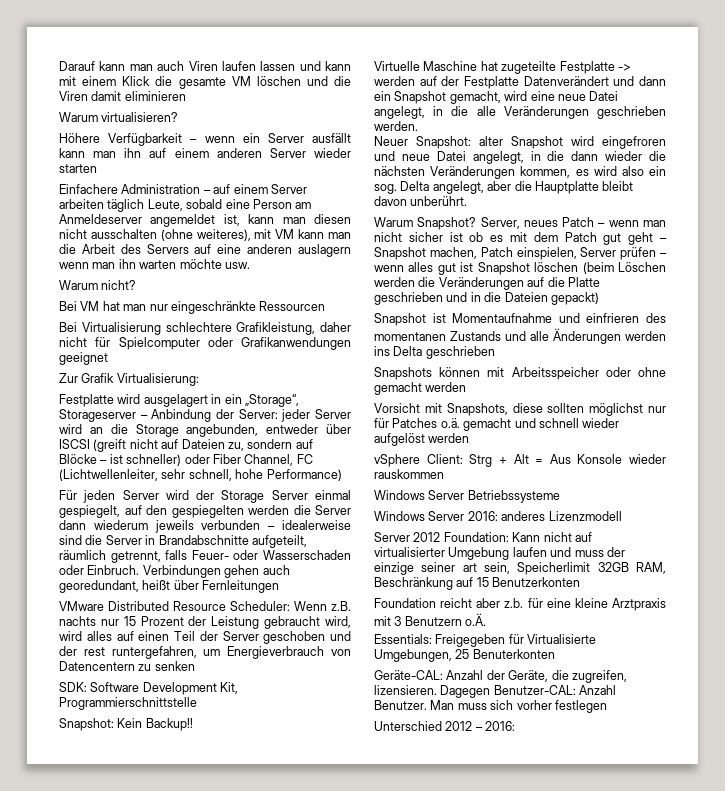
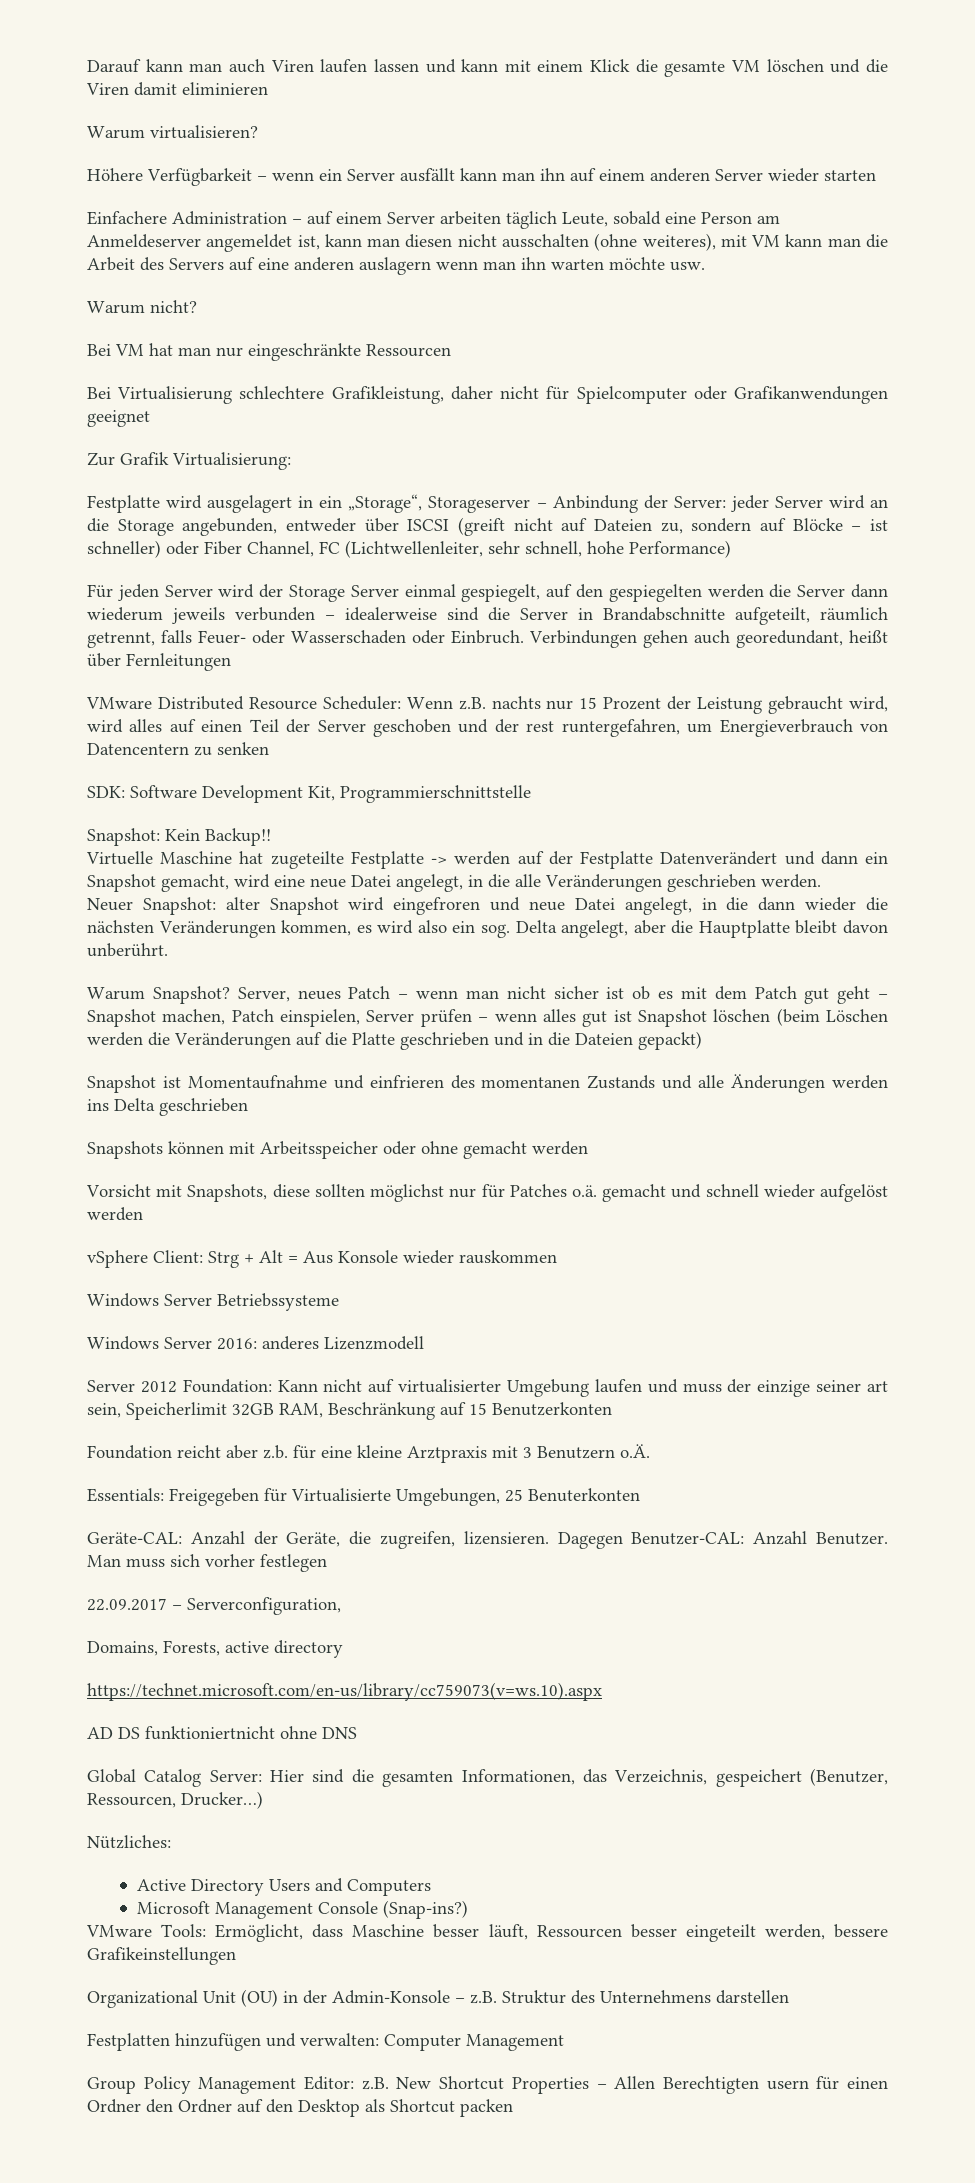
[374,721,516,731] Unterschied 2012 – 2016: -> [87,1597,341,1615] [87,1640,343,1658] [87,1682,602,1701] [87,1726,357,1740] [87,1768,889,1787] [87,1791,263,1809] [87,1835,171,1849] [136,1878,431,1896] [136,1900,468,1919] [86,1924,888,1942] [87,1947,236,1965] [87,1989,789,2008] [87,2033,564,2051] [87,2076,889,2094] [87,2099,513,2117] 22.09.2017 – Serverconfiguration, // Domains, Forests, active directory // https://technet.microsoft.com/en-us/library/cc759073(v=ws.10).aspx // AD DS funktioniertnicht ohne DNS // Global Catalog Server: Hier sind die gesamten Informationen, das Verzeichnis, gespeichert (Benutzer, Ressourcen, Drucker…) // Nützliches: // Active Directory Users and Computers // Microsoft Management Console (Snap-ins?) // VMware Tools: Ermöglicht, dass Maschine besser läuft, Ressourcen besser eingeteilt werden, bessere Grafikeinstellungen // Organizational Unit (OU) in der Admin-Konsole – z.B. Struktur des Unternehmens darstellen // Festplatten hinzufügen und verwalten: Computer Management // Group Policy Management Editor: z.B. New Shortcut Properties – Allen Berechtigten usern für einen Ordner den Ordner auf den Desktop als Shortcut packen

